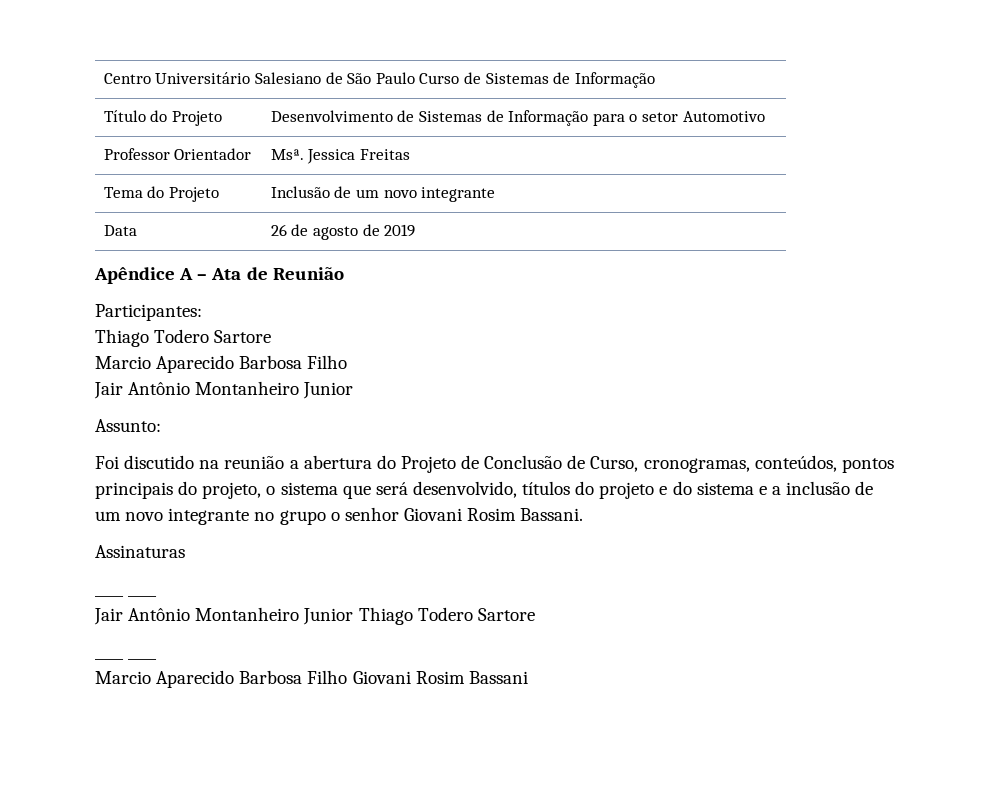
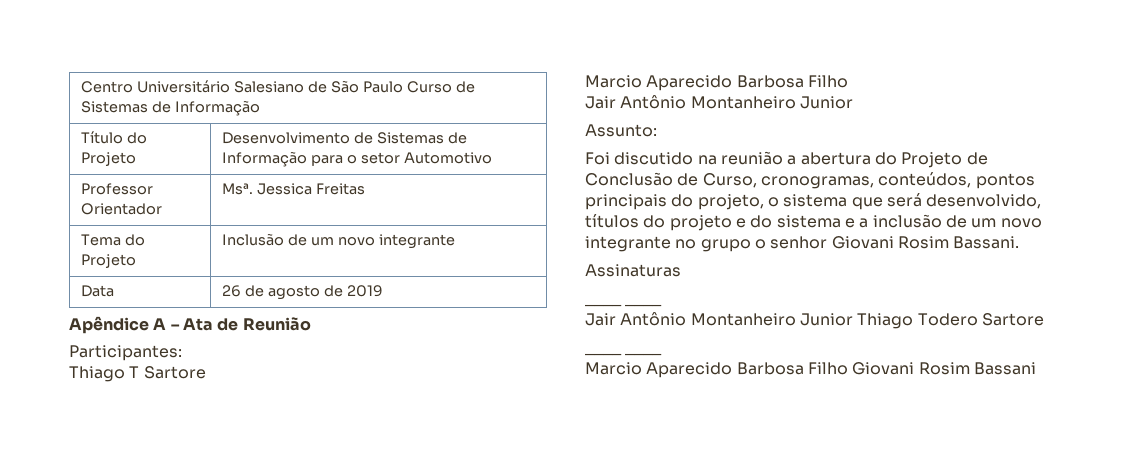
[154,329,210,343] Todero -> [129,366,140,378] T

